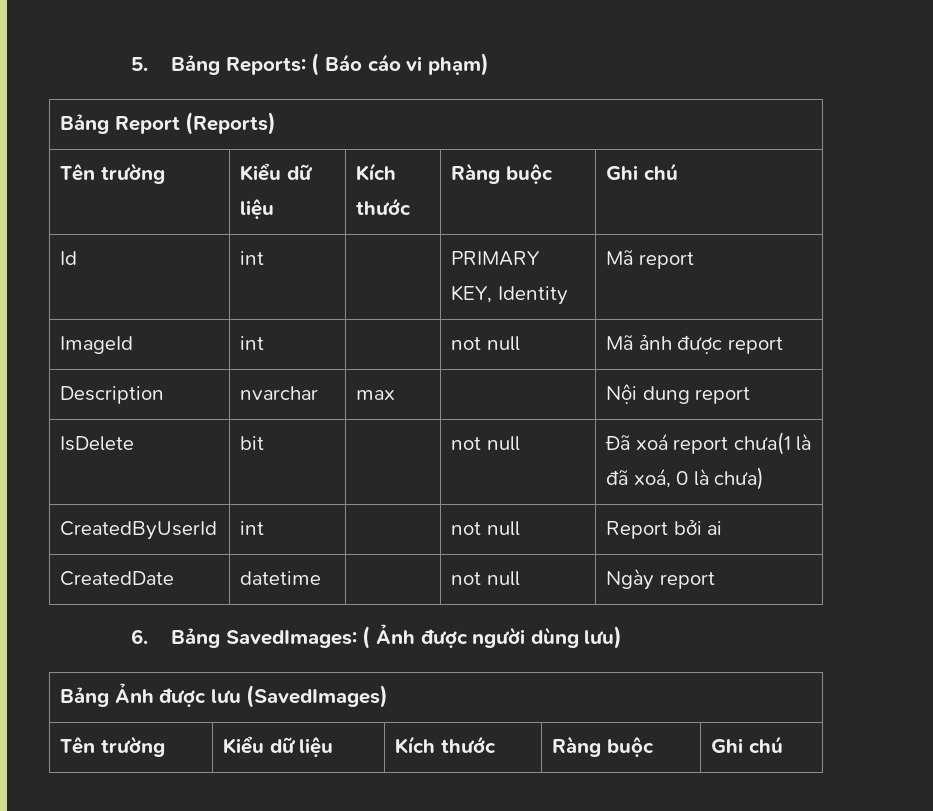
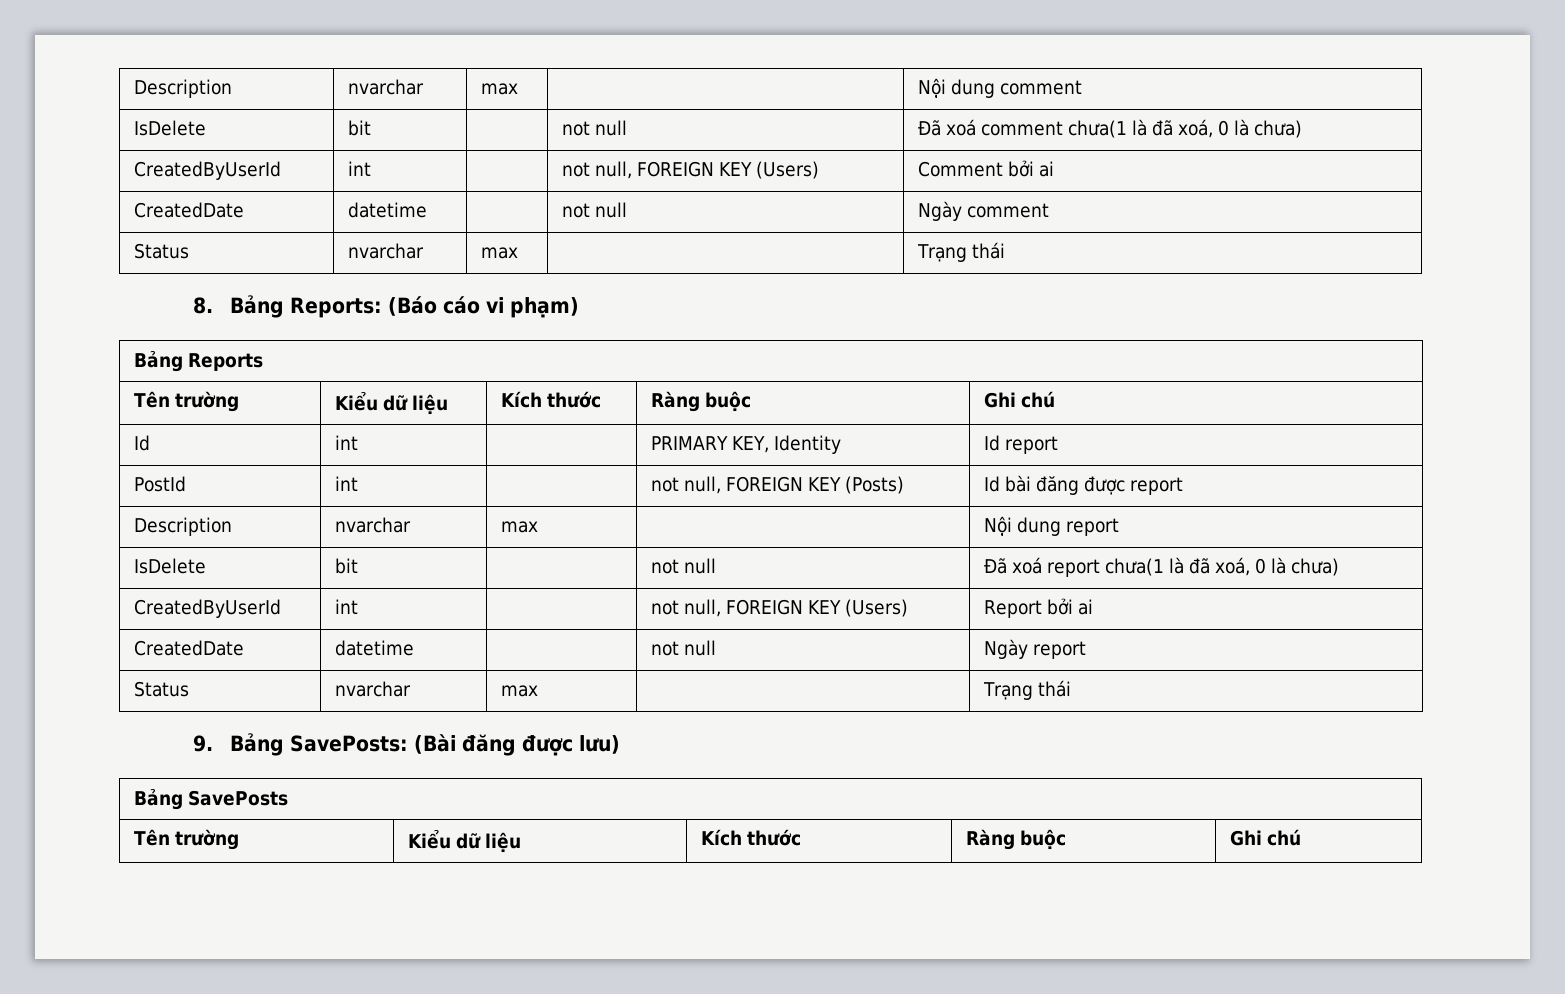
[130,53,362,76] 5. Bảng Reports: ( Báo -> [133,79,232,98] [347,79,424,95] [480,83,518,95] [917,78,1082,98] [133,120,206,136] [347,120,371,136] [561,120,627,136] [917,119,1302,138] [133,161,281,180] [347,161,371,176] [561,161,819,179] [917,160,1054,177] [133,202,244,218] [347,202,427,218] [561,202,627,218] [917,201,1049,221] [133,243,189,259] [347,243,424,259] [480,247,518,259] [916,242,1005,262] [193,295,438,318] Description | nvarchar | max | | Nội dung comment // IsDelete | bit | | not null | Đã xoá comment chưa(1 là đã xoá, 0 là chưa) // CreatedByUserId | int | | not null, FOREIGN KEY (Users) | Comment bởi ai // CreatedDate | datetime | | not null | Ngày comment // Status | nvarchar | max | | Trạng thái // 8. Bảng Reports: (Báo
[114,112,277,135] Report (Reports) -> [187,353,263,371] Reports
[606,250,694,269] [60,336,134,354] [240,336,265,350] [451,336,520,351] [606,335,672,350] Mã report // ImageId | int | | not null | Mã ảnh -> [983,435,1058,454] [133,476,186,492] [334,476,358,491] [650,476,904,494] [983,475,1079,495] Id report // PostId | int | | not null, FOREIGN KEY (Posts) | Id bài đăng
[486,521,520,536] null -> [683,599,908,617] null, FOREIGN KEY (Users)
[130,624,623,649] [60,683,389,708] // 6. Bảng SavedImages: ( Ảnh được người dùng lưu) // Bảng Ảnh được lưu (SavedImages) -> [133,681,189,697] [334,681,411,697] [500,685,538,697] [982,680,1071,700] [193,733,621,756] [133,788,288,810] // Status | nvarchar | max | | Trạng thái // 9. Bảng SavePosts: (Bài đăng được lưu) // Bảng SavePosts

